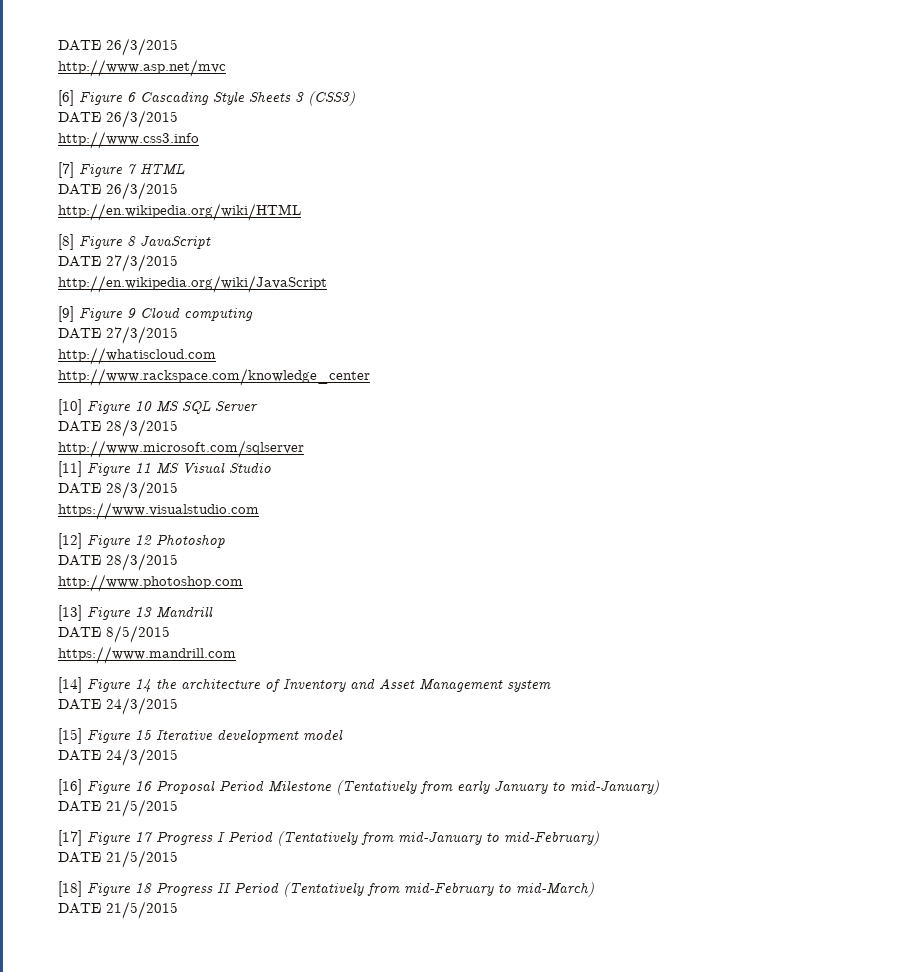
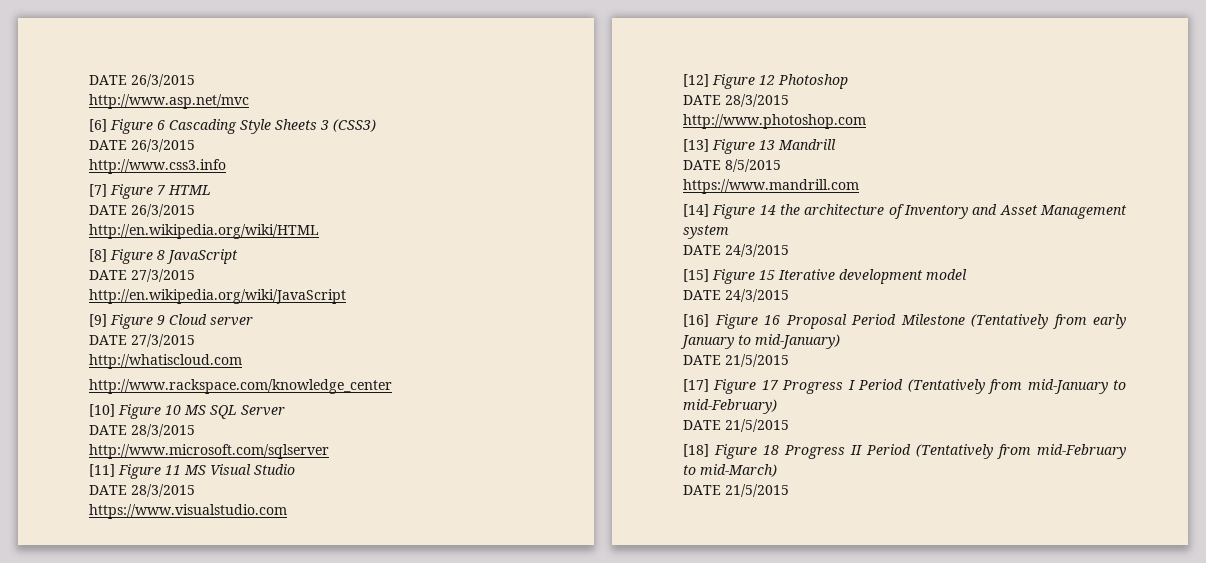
[184,308,253,321] computing -> [210,317,253,326] server

